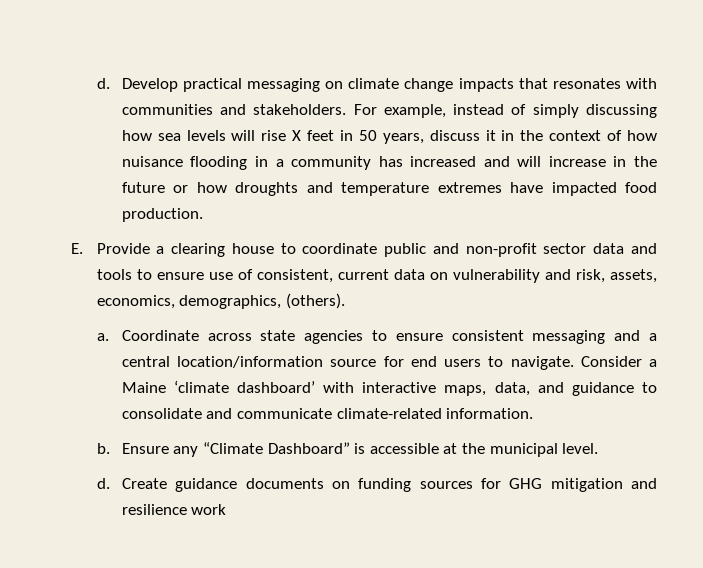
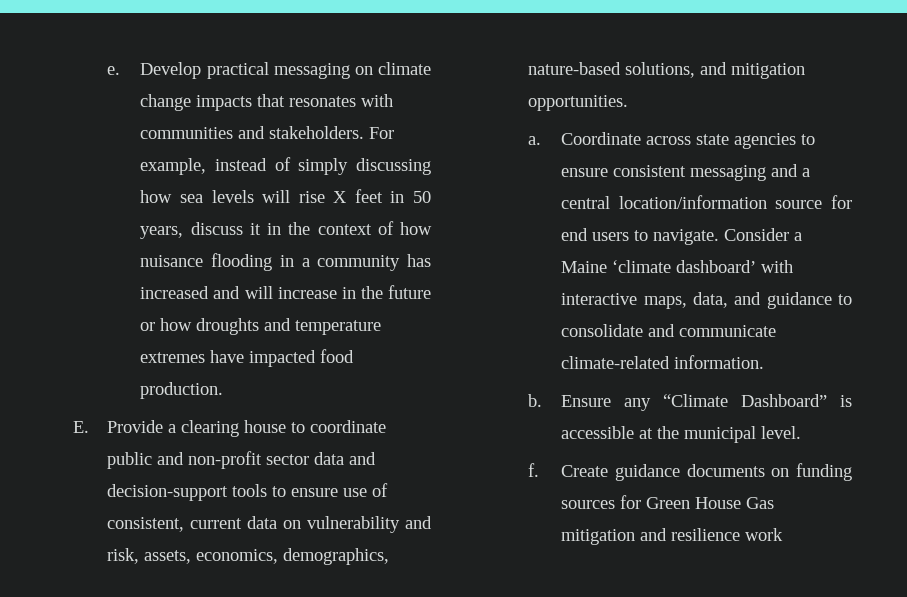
[96,78,110,89] d. -> [106,66,120,75] e.
(657, 248) none -> [106,484,228,501] decision-support
[285,293,345,309] (others). -> [527,62,805,79] [527,95,628,111] nature-based solutions, and mitigation opportunities.
[96,478,110,489] d. -> [527,463,539,477] f.
[509,478,543,489] GHG -> [646,497,775,509] Green House Gas

